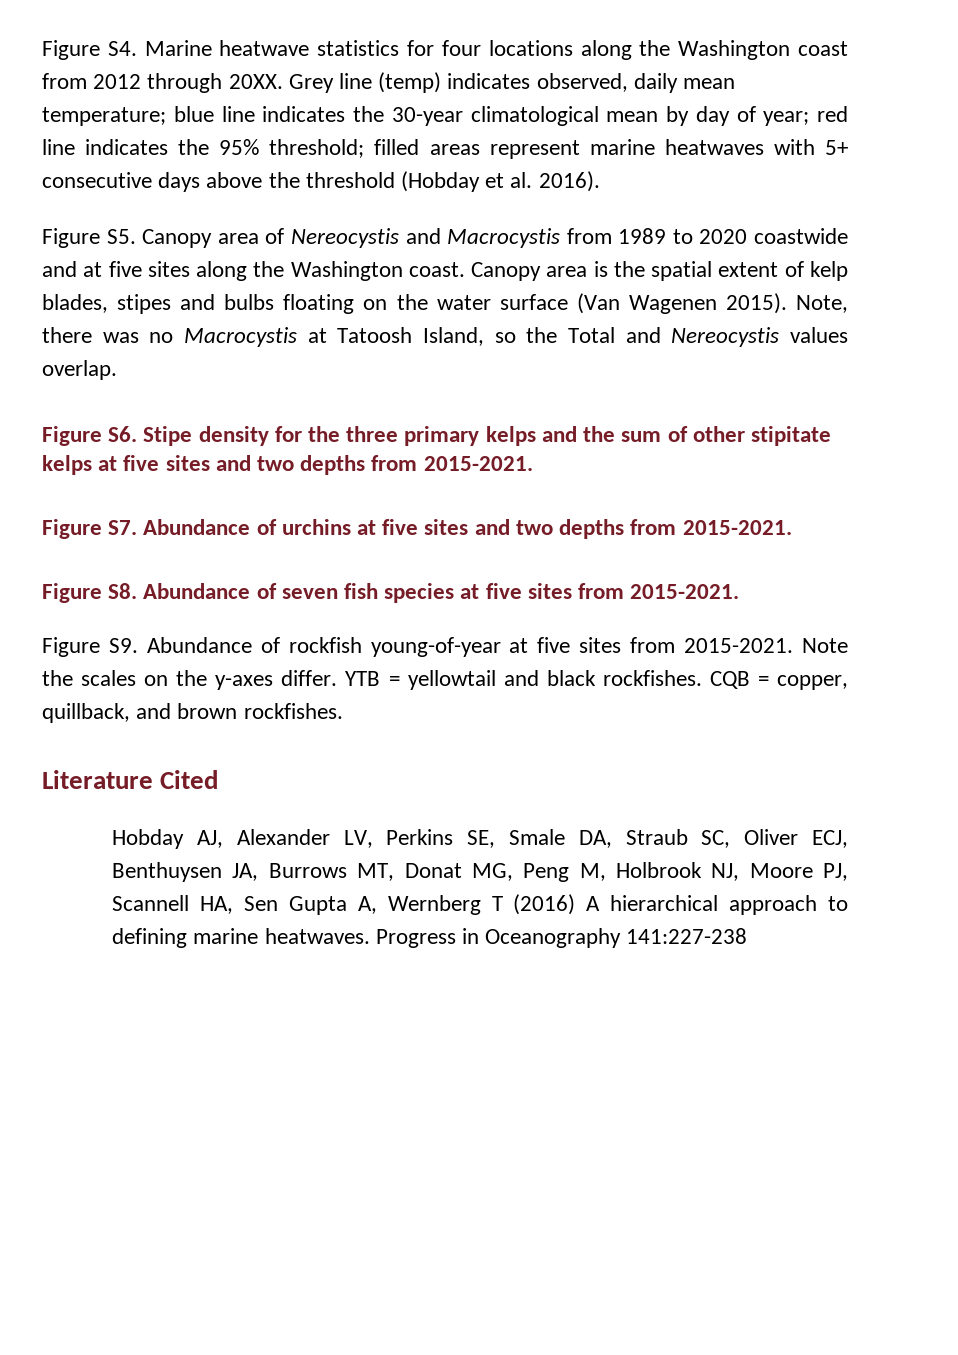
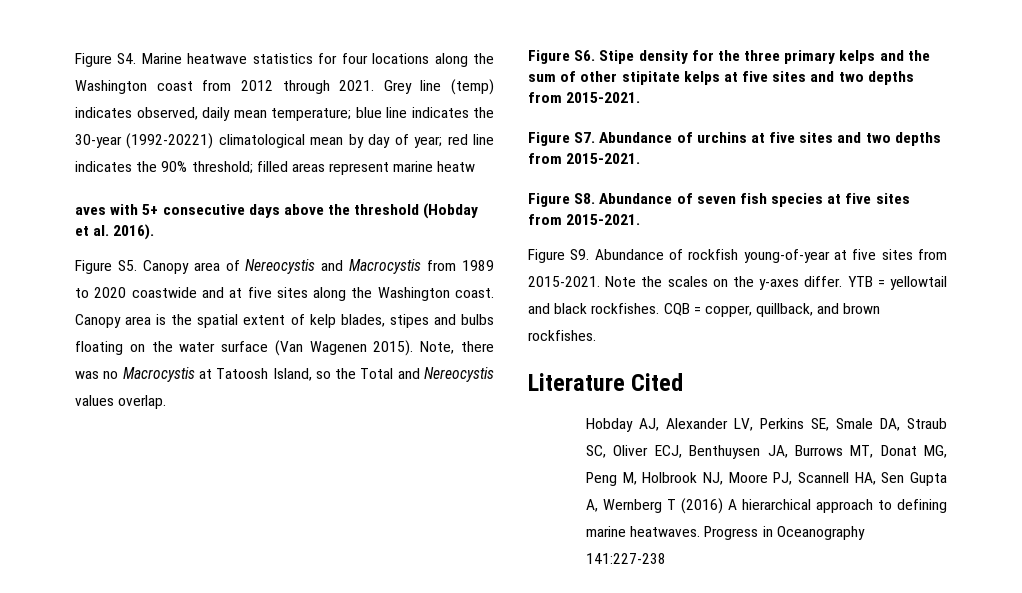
[228,74,283,89] 20XX. -> [339,80,375,91] 2021.
(463, 116) none -> [126,133,214,149] (1992-20221)
[219,139,260,155] 95% -> [161,161,188,172] 90%
[664,139,764,155] heatwaves -> [437,161,476,172] [75,207,106,215] heatw // aves

